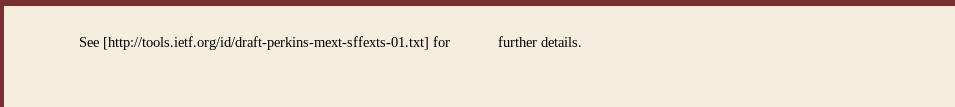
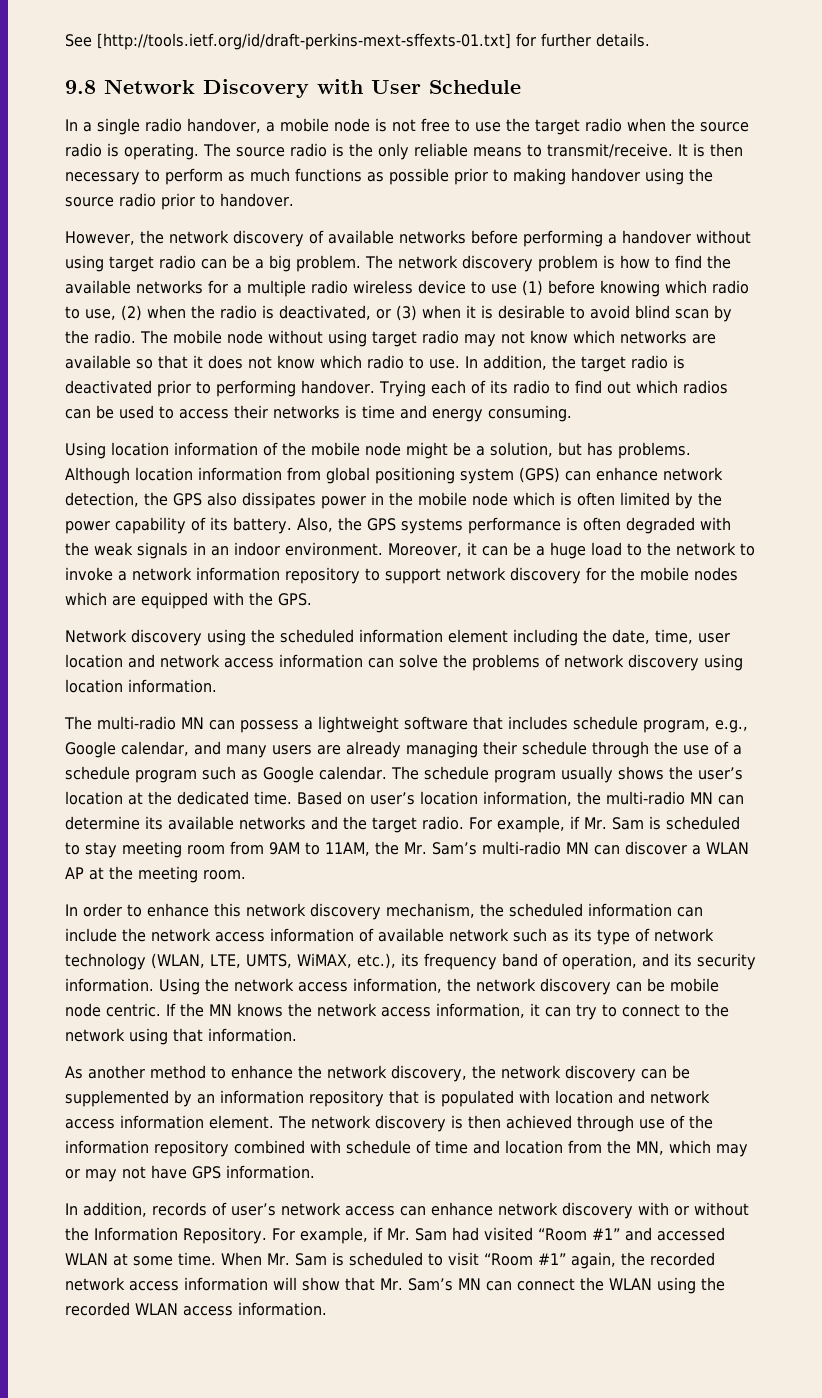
(582, 42) none -> [65,79,521,98] [65,118,749,135] [65,143,743,160] [65,168,713,185] [65,193,294,210] [65,230,751,247] [65,255,731,272] [65,280,749,297] [65,305,732,322] [65,330,716,347] [65,355,685,372] [65,380,728,397] [65,405,572,422] [65,442,691,459] [65,467,723,484] [65,492,722,509] [65,517,731,534] [65,542,755,559] [65,567,738,584] [65,592,312,609] [65,629,730,646] [65,654,743,671] [65,679,217,693] [64,716,748,733] [65,741,742,758] [65,766,743,783] [65,791,744,806] [65,816,740,833] [65,841,749,858] [65,866,246,883] [65,903,703,920] [65,928,714,945] [65,953,756,970] [65,978,719,995] [65,1003,729,1020] [65,1028,297,1045] [65,1065,690,1082] [65,1090,710,1107] [65,1115,713,1132] [65,1140,748,1157] [65,1165,315,1182] [65,1202,749,1219] [65,1227,725,1244] [65,1252,715,1269] [65,1277,725,1294] [65,1302,327,1316] // 9.8 Network Discovery with User Schedule // In a single radio handover, a mobile node is not free to use the target radio when the source radio is operating. The source radio is the only reliable means to transmit/receive. It is then necessary to perform as much functions as possible prior to making handover using the source radio prior to handover. // However, the network discovery of available networks before performing a handover without using target radio can be a big problem. The network discovery problem is how to find the available networks for a multiple radio wireless device to use (1) before knowing which radio to use, (2) when the radio is deactivated, or (3) when it is desirable to avoid blind scan by the radio. The mobile node without using target radio may not know which networks are available so that it does not know which radio to use. In addition, the target radio is deactivated prior to performing handover. Trying each of its radio to find out which radios can be used to access their networks is time and energy consuming. // Using location information of the mobile node might be a solution, but has problems. Although location information from global positioning system (GPS) can enhance network detection, the GPS also dissipates power in the mobile node which is often limited by the power capability of its battery. Also, the GPS systems performance is often degraded with the weak signals in an indoor environment. Moreover, it can be a huge load to the network to invoke a network information repository to support network discovery for the mobile nodes which are equipped with the GPS. // Network discovery using the scheduled information element including the date, time, user location and network access information can solve the problems of network discovery using location information. // The multi-radio MN can possess a lightweight software that includes schedule program, e.g., Google calendar, and many users are already managing their schedule through the use of a schedule program such as Google calendar. The schedule program usually shows the user’s location at the dedicated time. Based on user’s location information, the multi-radio MN can determine its available networks and the target radio. For example, if Mr. Sam is scheduled to stay meeting room from 9AM to 11AM, the Mr. Sam’s multi-radio MN can discover a WLAN AP at the meeting room. // In order to enhance this network discovery mechanism, the scheduled information can include the network access information of available network such as its type of network technology (WLAN, LTE, UMTS, WiMAX, etc.), its frequency band of operation, and its security information. Using the network access information, the network discovery can be mobile node centric. If the MN knows the network access information, it can try to connect to the network using that information. // As another method to enhance the network discovery, the network discovery can be supplemented by an information repository that is populated with location and network access information element. The network discovery is then achieved through use of the information repository combined with schedule of time and location from the MN, which may or may not have GPS information. // In addition, records of user’s network access can enhance network discovery with or without the Information Repository. For example, if Mr. Sam had visited “Room #1” and accessed WLAN at some time. When Mr. Sam is scheduled to visit “Room #1” again, the recorded network access information will show that Mr. Sam’s MN can connect the WLAN using the recorded WLAN access information.

